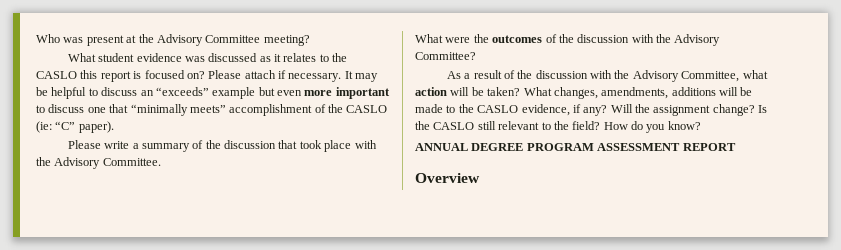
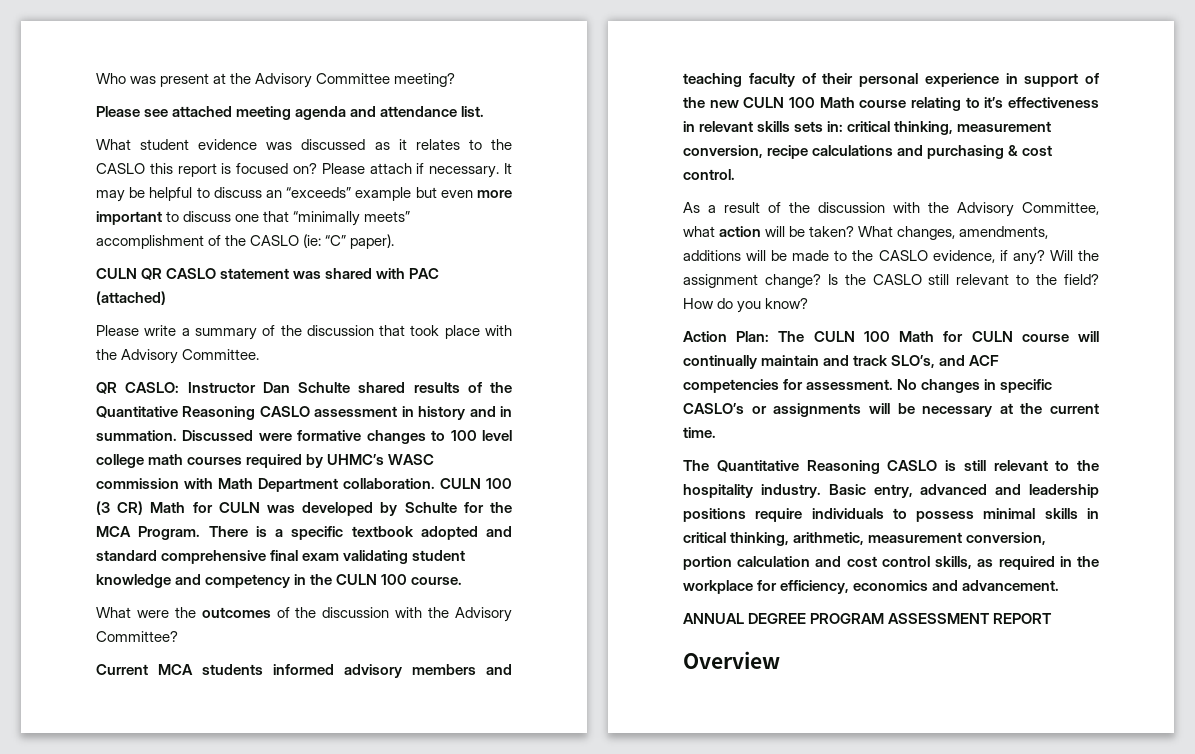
(310, 40) none -> [96,106,485,120] // Please see attached meeting agenda and attendance list.
(114, 127) none -> [96,268,440,280] [96,291,166,305] // CULN QR CASLO statement was shared with PAC (attached)
(161, 162) none -> [96,382,512,394] [96,406,513,420] [96,430,513,444] [96,454,435,468] [96,478,512,492] [96,501,512,516] [96,526,512,540] [96,550,466,564] [96,574,463,588] // QR CASLO: Instructor Dan Schulte shared results of the Quantitative Reasoning CASLO assessment in history and in summation. Discussed were formative changes to 100 level college math courses required by UHMC’s WASC commission with Math Department collaboration. CULN 100 (3 CR) Math for CULN was developed by Schulte for the MCA Program. There is a specific textbook adopted and standard comprehensive final exam validating student knowledge and competency in the CULN 100 course.
(476, 56) none -> [96,664,512,678] [683,73,1099,87] [683,97,1099,111] [683,121,1052,135] [683,145,1053,159] [683,169,735,180] // Current MCA students informed advisory members and teaching faculty of their personal experience in support of the new CULN 100 Math course relating to it’s effectiveness in relevant skills sets in: critical thinking, measurement conversion, recipe calculations and purchasing & cost control.
(701, 125) none -> [683,331,1099,342] [683,355,1000,369] [683,379,1053,393] [683,403,1099,417] [683,427,716,438] [683,460,1099,474] [683,484,1099,498] [683,508,1099,522] [683,532,1047,546] [683,556,1099,570] [683,580,1060,594] // Action Plan: The CULN 100 Math for CULN course will continually maintain and track SLO’s, and ACF competencies for assessment. No changes in specific CASLO’s or assignments will be necessary at the current time. // The Quantitative Reasoning CASLO is still relevant to the hospitality industry. Basic entry, advanced and leadership positions require individuals to possess minimal skills in critical thinking, arithmetic, measurement conversion, portion calculation and cost control skills, as required in the workplace for efficiency, economics and advancement.

